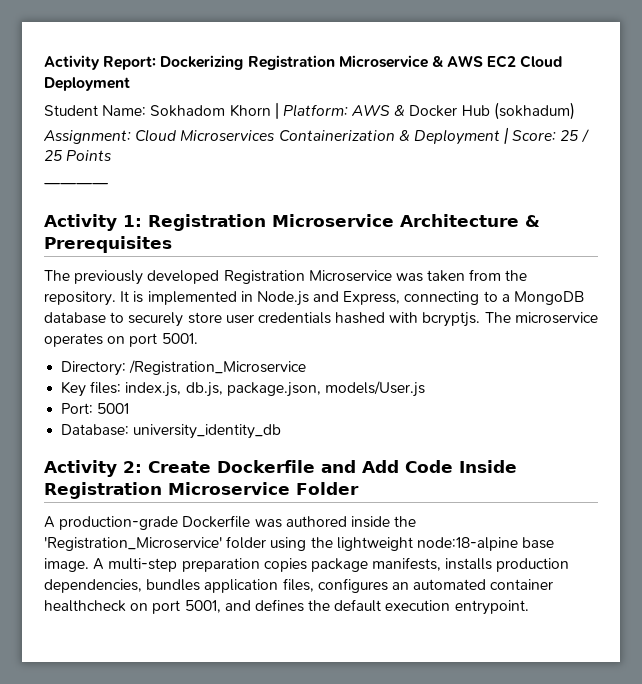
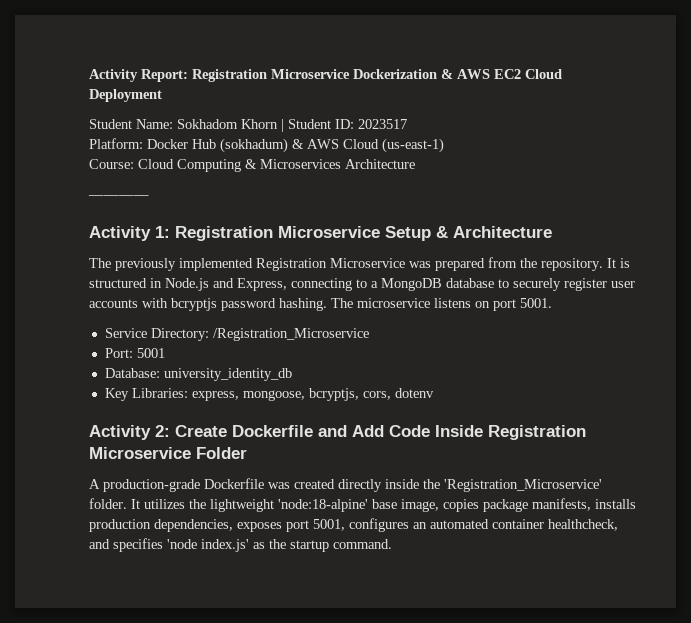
[160,55,428,70] Dockerizing Registration Microservice -> [192,69,437,82] Registration Microservice Dockerization
[282,104,406,117] Platform: AWS & -> [288,119,407,129] [89,138,143,149] Student ID: 2023517 // Platform:
[43,127,589,145] [44,150,113,161] // Assignment: Cloud Microservices Containerization & Deployment | Score: 25 / 25 Points -> [292,138,444,153] [89,159,415,172] & AWS Cloud (us-east-1) // Course: Cloud Computing & Microservices Architecture
[400,214,540,227] [44,236,172,253] Architecture & Prerequisites -> [385,226,552,241] Setup & Architecture
[147,270,220,284] developed -> [179,258,253,271] implemented
[427,270,466,282] taken -> [435,258,485,271] prepared
[147,291,237,305] implemented -> [89,278,147,288] structured
[187,312,481,327] store user credentials hashed with bcryptjs. -> [564,278,635,291] [89,298,327,311] register user accounts with bcryptjs password hashing.
[44,333,103,347] operates -> [434,298,471,308] listens
(198, 338) none -> [104,328,147,338] Service
[61,381,425,397] [61,403,130,414] [61,424,282,439] Key files: index.js, db.js, package.json, models/User.js // Port: 5001 // Database: university_identity_db -> [104,348,165,358] [104,368,292,381] [104,388,434,401] Port: 5001 // Database: university_identity_db // Key Libraries: express, mongoose, bcryptjs, cors, dotenv
[285,516,347,527] authored -> [294,479,382,492] created directly
[226,536,555,551] [44,558,260,572] folder using the lightweight node:18-alpine base image. A multi-step preparation -> [89,498,439,512] folder. It utilizes the lightweight 'node:18-alpine' base image,
[146,578,314,593] bundles application files, -> [237,519,345,532] exposes port 5001,
[44,599,529,615] healthcheck on port 5001, and defines the default execution entrypoint. -> [548,519,618,531] [89,538,392,552] healthcheck, and specifies 'node index.js' as the startup command.

